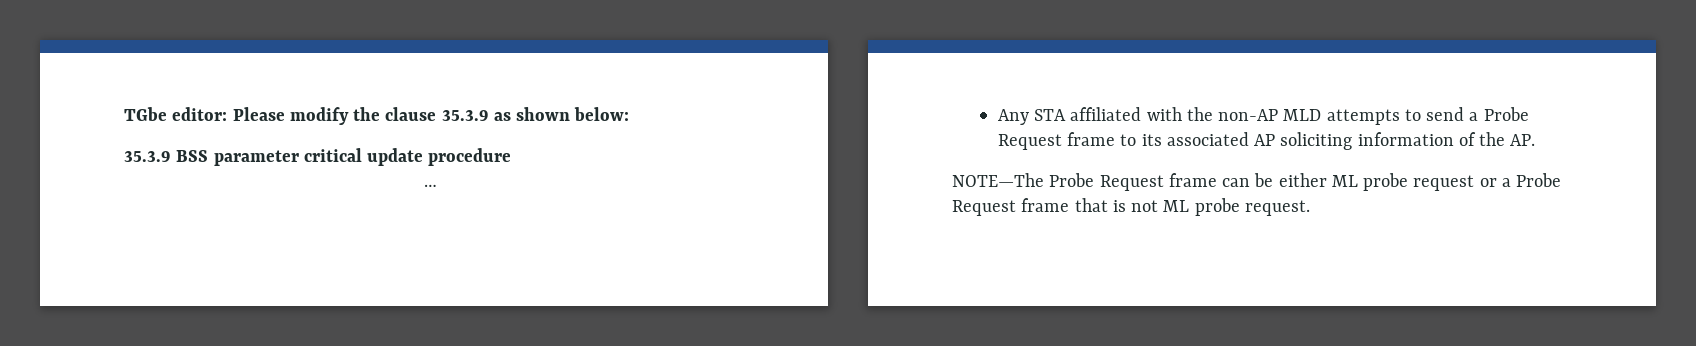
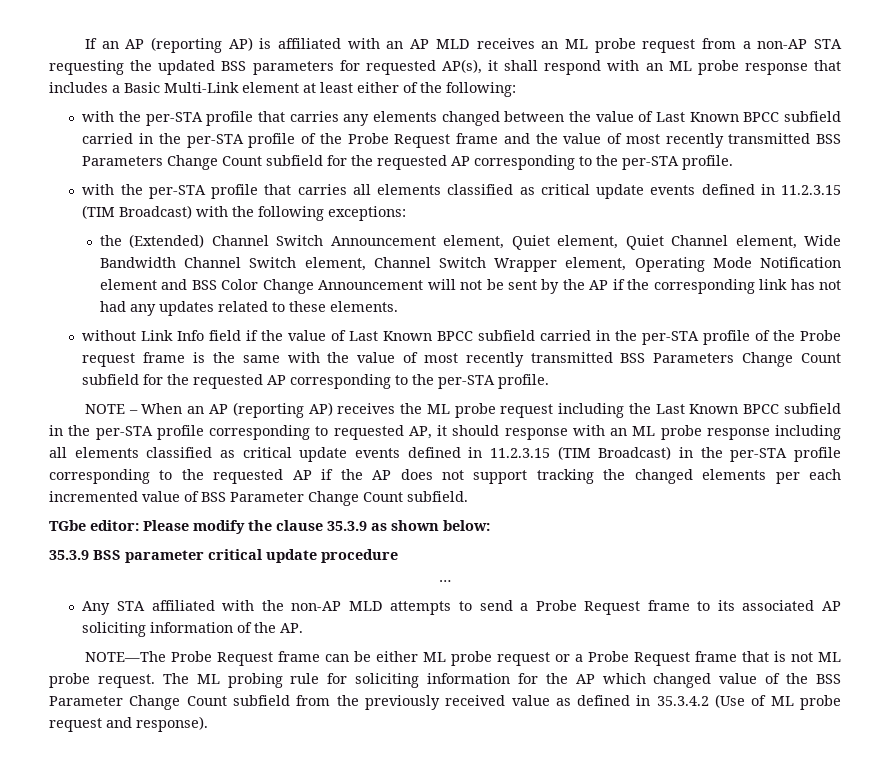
(124, 114) none -> [84,37,843,53] [49,59,841,75] [49,82,516,97] [82,111,842,126] [82,133,842,148] [82,155,734,170] [82,184,841,199] [82,205,407,221] [99,234,841,250] [99,257,841,272] [99,279,842,294] [99,301,398,316] [82,330,842,345] [82,352,842,367] [82,374,550,389] [84,402,842,418] [49,425,841,440] [49,446,841,462] [49,469,841,484] [49,491,468,506] If an AP (reporting AP) is affiliated with an AP MLD receives an ML probe request from a non-AP STA requesting the updated BSS parameters for requested AP(s), it shall respond with an ML probe response that includes a Basic Multi-Link element at least either of the following: // with the per-STA profile that carries any elements changed between the value of Last Known BPCC subfield carried in the per-STA profile of the Probe Request frame and the value of most recently transmitted BSS Parameters Change Count subfield for the requested AP corresponding to the per-STA profile. // with the per-STA profile that carries all elements classified as critical update events defined in 11.2.3.15 (TIM Broadcast) with the following exceptions: // the (Extended) Channel Switch Announcement element, Quiet element, Quiet Channel element, Wide Bandwidth Channel Switch element, Channel Switch Wrapper element, Operating Mode Notification element and BSS Color Change Announcement will not be sent by the AP if the corresponding link has not had any updates related to these elements. // without Link Info field if the value of Last Known BPCC subfield carried in the per-STA profile of the Probe request frame is the same with the value of most recently transmitted BSS Parameters Change Count subfield for the requested AP corresponding to the per-STA profile. // NOTE – When an AP (reporting AP) receives the ML probe request including the Last Known BPCC subfield in the per-STA profile corresponding to requested AP, it should response with an ML probe response including all elements classified as critical update events defined in 11.2.3.15 (TIM Broadcast) in the per-STA profile corresponding to the requested AP if the AP does not support tracking the changed elements per each incremented value of BSS Parameter Change Count subfield. //
(1310, 208) none -> [162,673,841,688] [49,694,841,710] [49,716,208,732] The ML probing rule for soliciting information for the AP which changed value of the BSS Parameter Change Count subfield from the previously received value as defined in 35.3.4.2 (Use of ML probe request and response).

